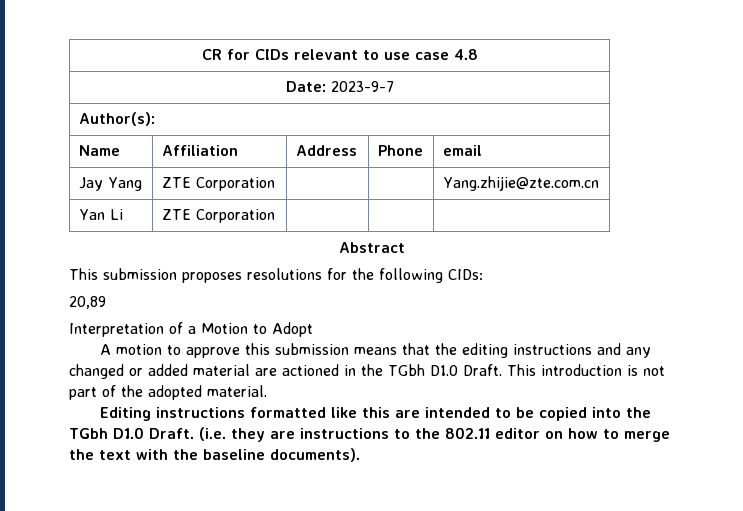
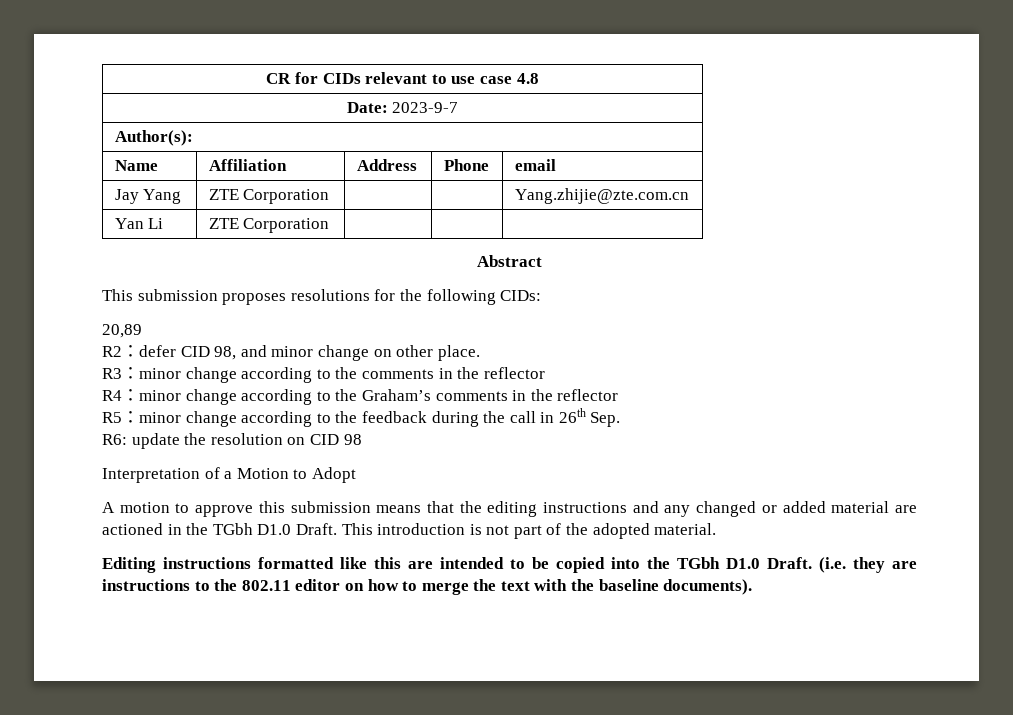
(106, 302) none -> [102,345,480,361] [102,367,545,383] [102,389,619,405] [102,408,621,427] [102,433,362,449] // R2：defer CID 98, and minor change on other place. // R3：minor change according to the comments in the reflector // R4：minor change according to the Graham’s comments in the reflector // R5：minor change according to the feedback during the call in 26th Sep. // R6: update the resolution on CID 98

